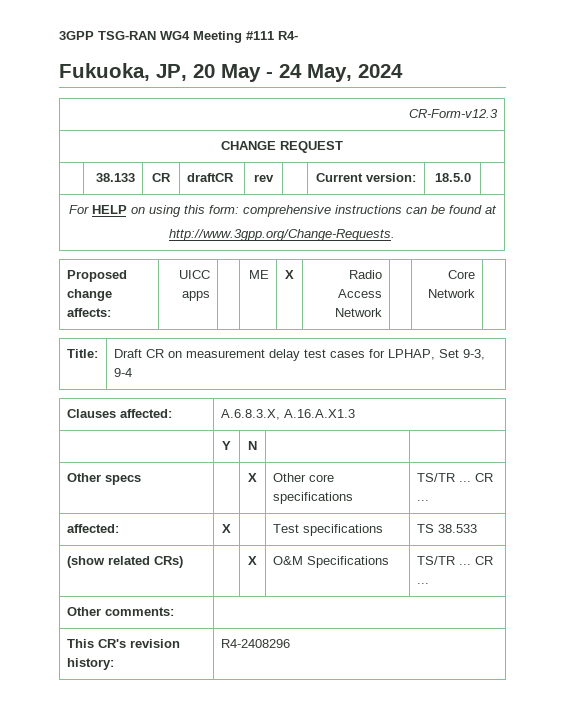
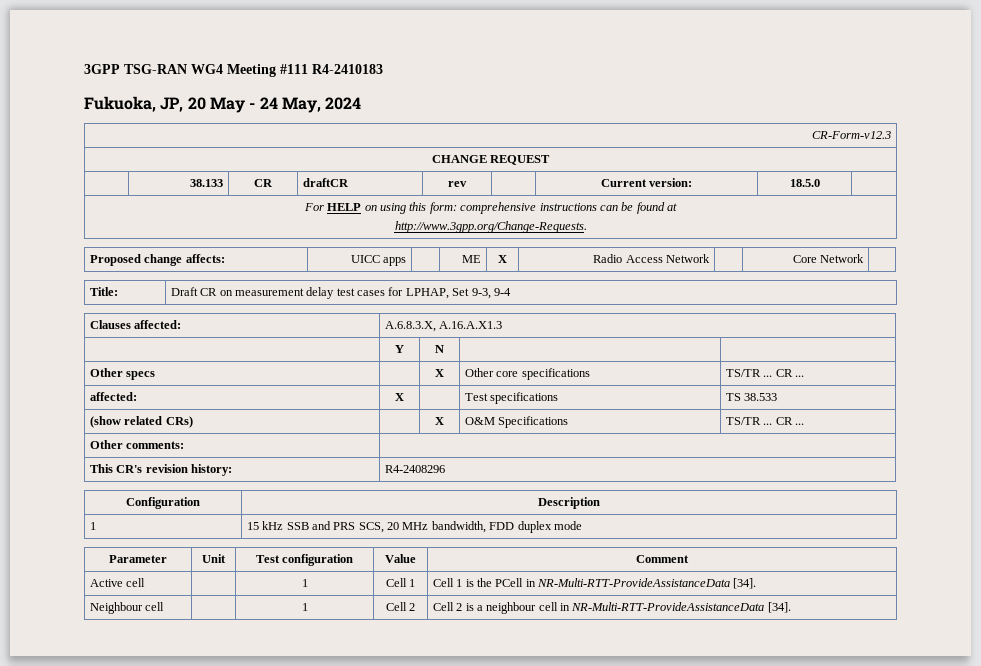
[278,31,298,40] R4- -> [312,64,383,74] R4-2410183
(290, 643) none -> [126,497,200,509] [538,497,600,509] [89,522,96,530] [246,521,582,533] [109,555,167,563] [202,554,226,563] [255,554,354,566] [385,554,416,563] [636,555,689,563] [89,578,146,587] [301,579,308,587] [385,578,416,587] [432,578,757,589] [89,602,165,614] [301,603,308,611] [385,602,416,611] [432,602,791,614] // Configuration | Description // 1 | 15 kHz SSB and PRS SCS, 20 MHz bandwidth, FDD duplex mode // Parameter | Unit | Test configuration | Value | Comment // Active cell | | 1 | Cell 1 | Cell 1 is the PCell in NR-Multi-RTT-ProvideAssistanceData [34]. // Neighbour cell | | 1 | Cell 2 | Cell 2 is a neighbour cell in NR-Multi-RTT-ProvideAssistanceData [34].

